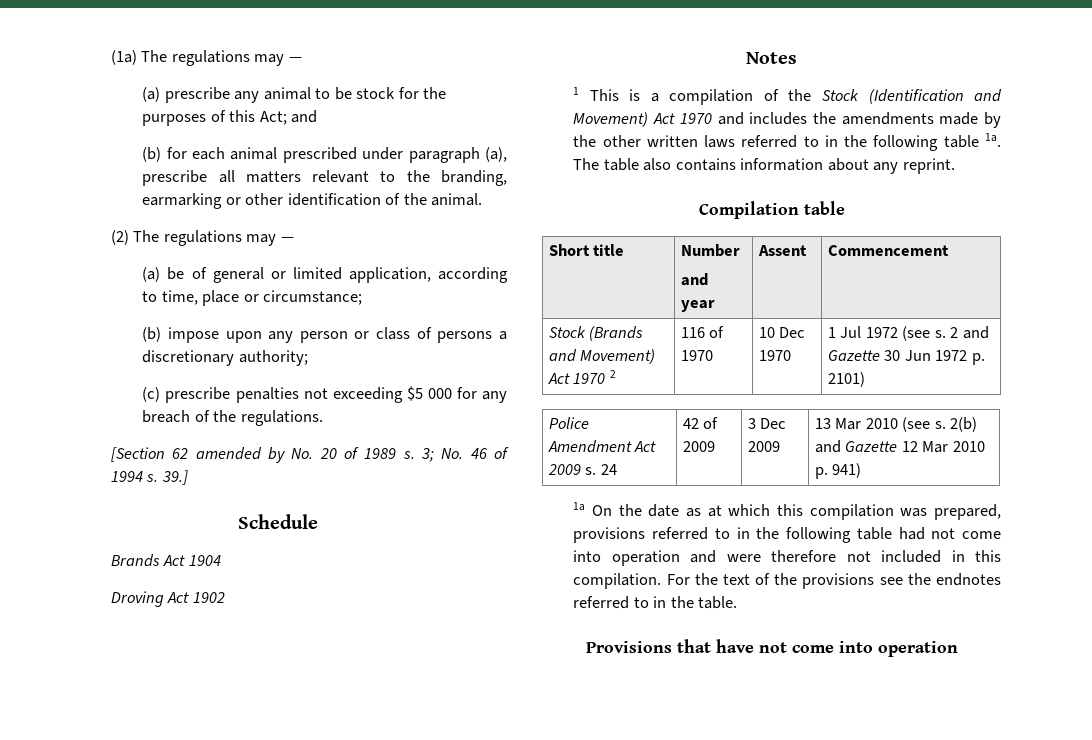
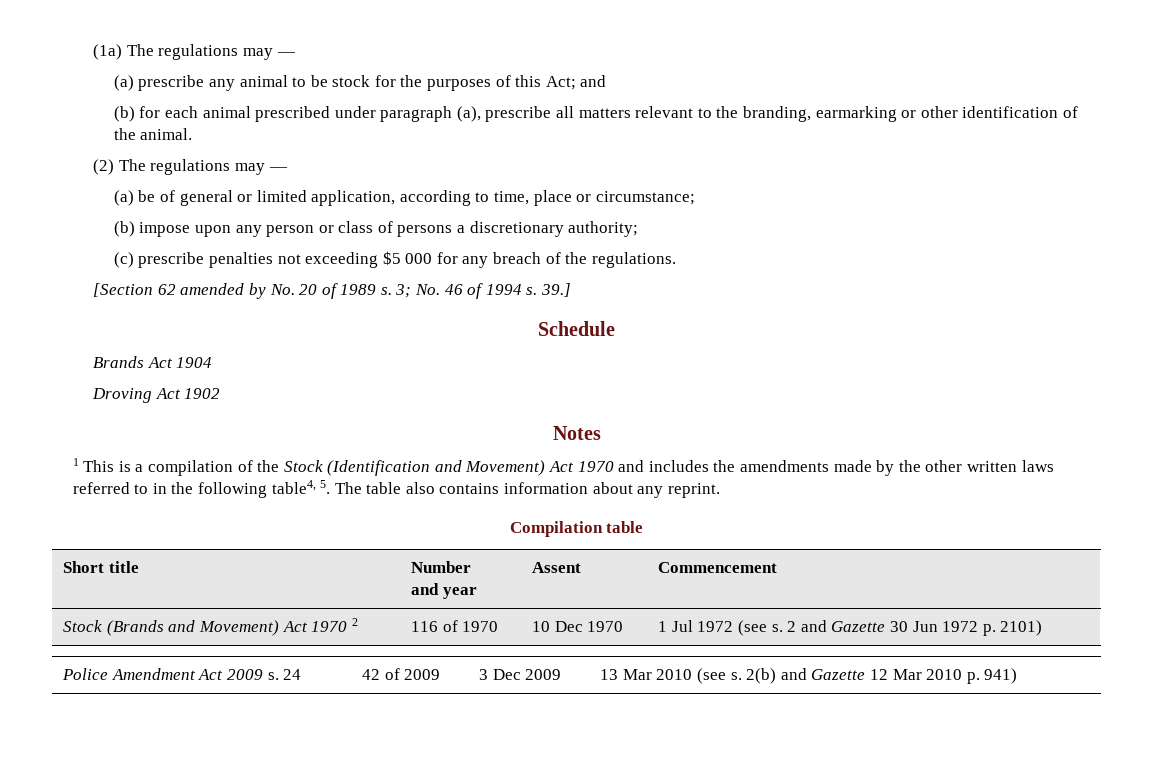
[943,133,1001,148] table 1a. -> [271,480,331,494] table4, 5.
[573,502,1002,520] [573,527,1001,543] [573,550,1001,566] [573,573,1002,589] [573,596,738,609] [585,639,958,657] // 1a On the date as at which this compilation was prepared, provisions referred to in the following table had not come into operation and were therefore not included in this compilation. For the text of the provisions see the endnotes referred to in the table. // Provisions that have not come into operation -> (1018, 676) none

